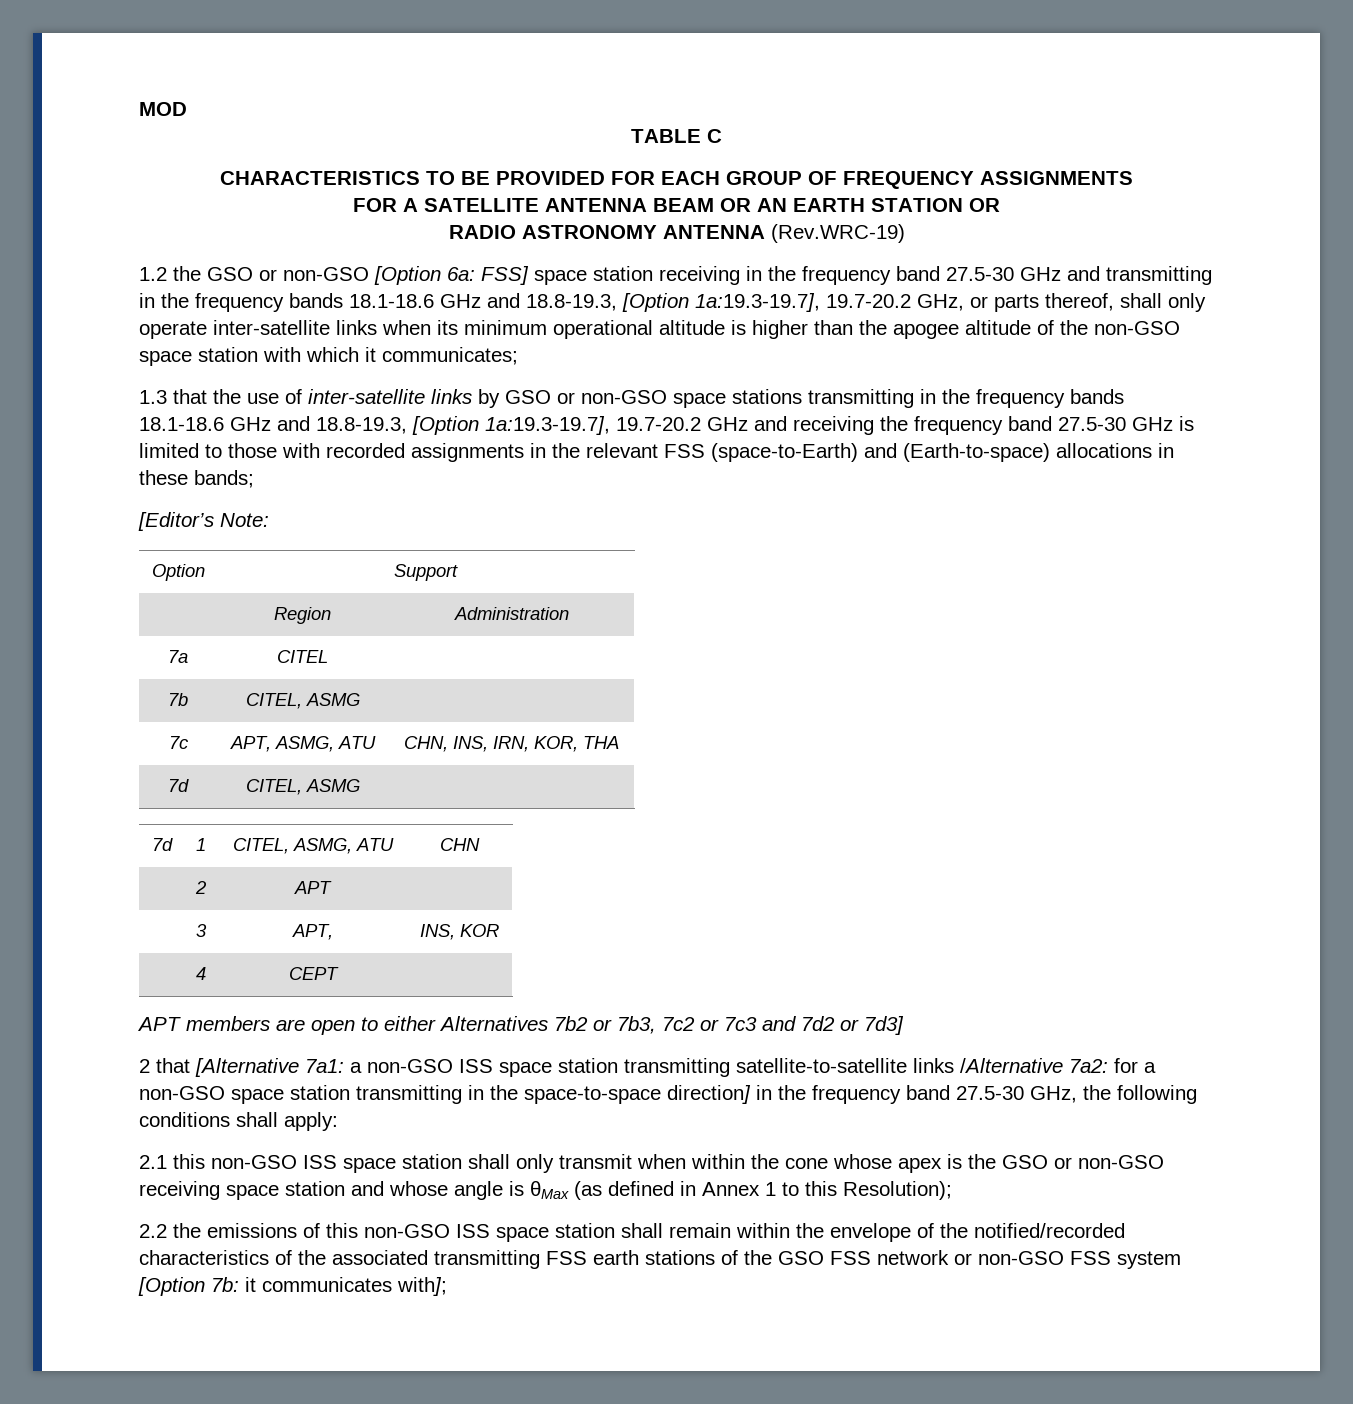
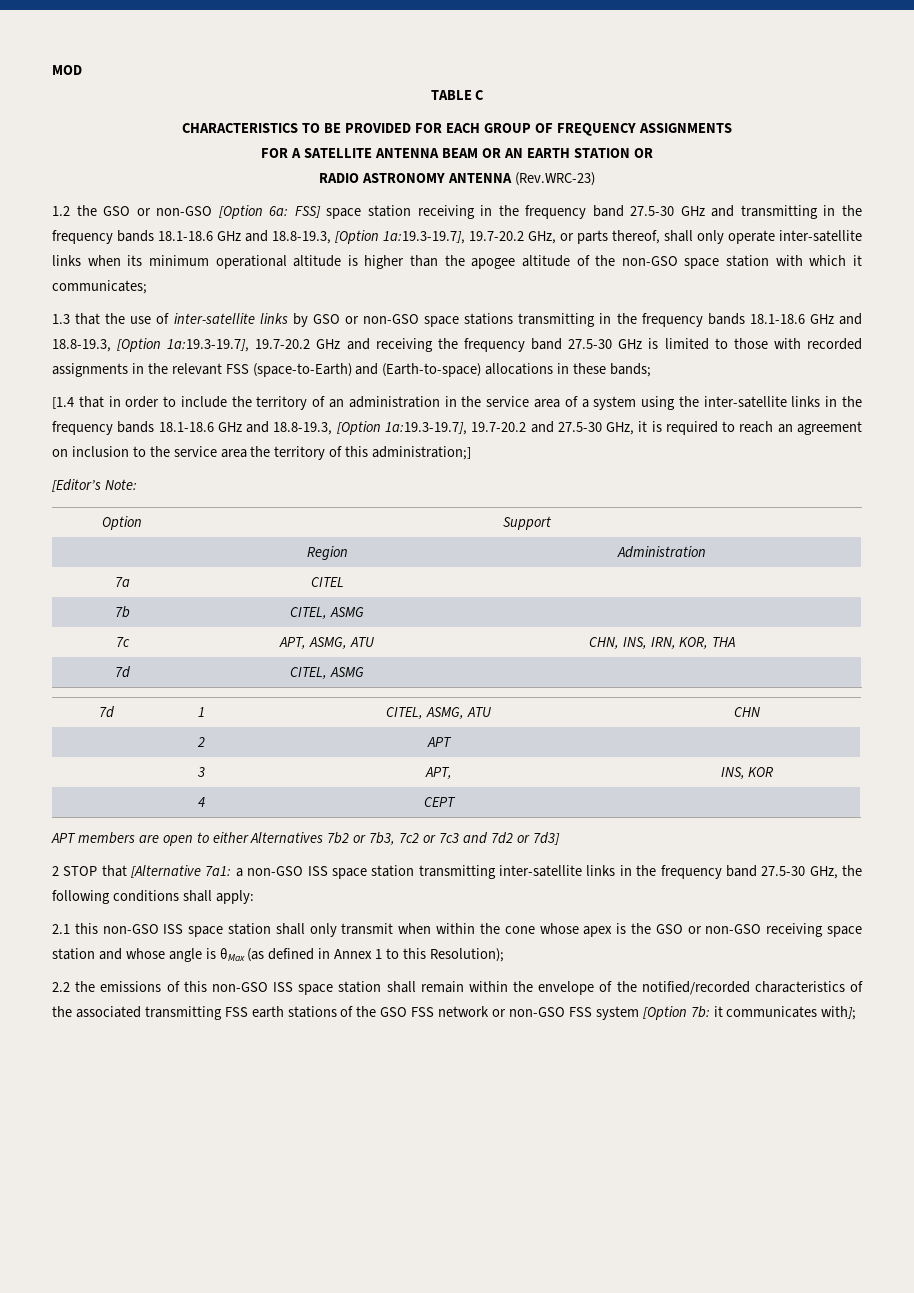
[770,224,905,243] (Rev.WRC-19) -> [514,172,595,186] (Rev.WRC-23)
(254, 479) none -> [52,396,862,410] [52,421,863,435] [52,446,472,460] // [1.4 that in order to include the territory of an administration in the service area of a system using the inter-satellite links in the frequency bands 18.1-18.6 GHz and 18.8-19.3, [Option 1a:19.3-19.7], 19.7-20.2 and 27.5-30 GHz, it is required to reach an agreement on inclusion to the service area the territory of this administration;]
(150, 1066) none -> [63,866,98,876] STOP
[736,1058,1156,1073] [139,1085,751,1104] satellite-to-satellite links /Alternative 7a2: for a non-GSO space station transmitting in the space-to-space direction] -> [499,865,616,877] inter-satellite links

